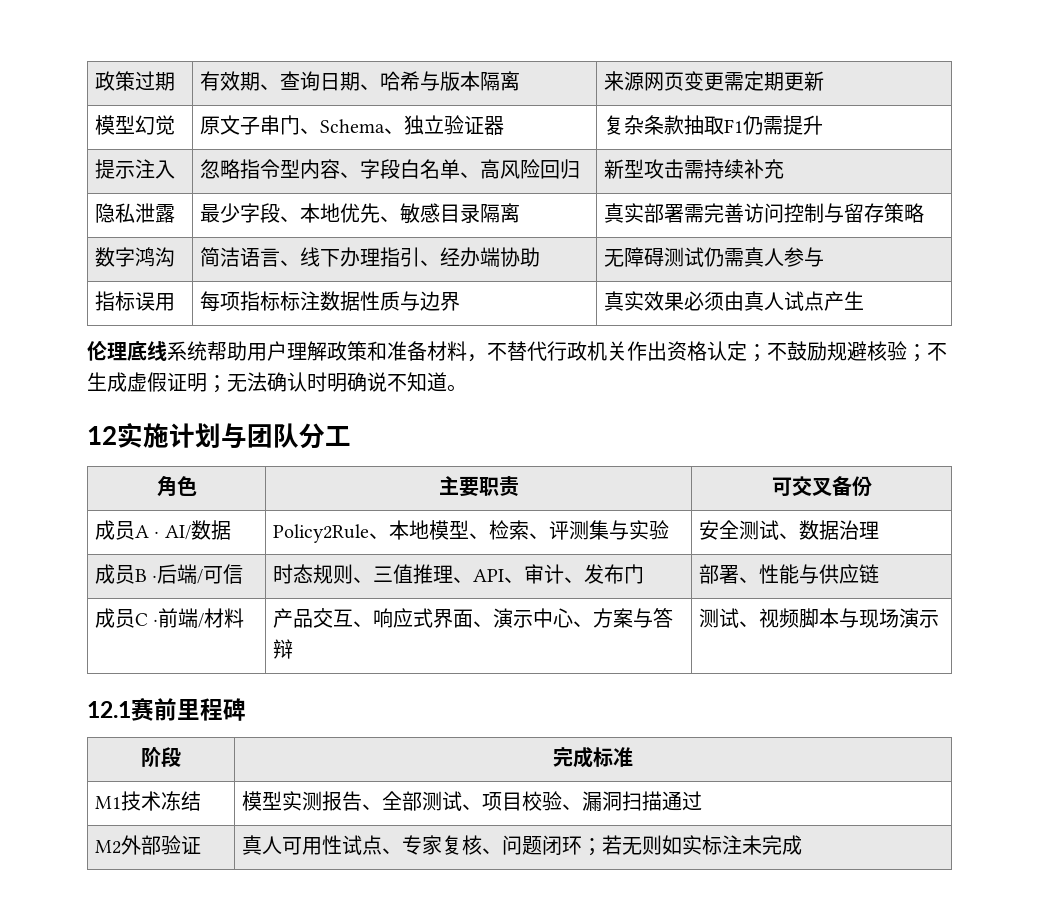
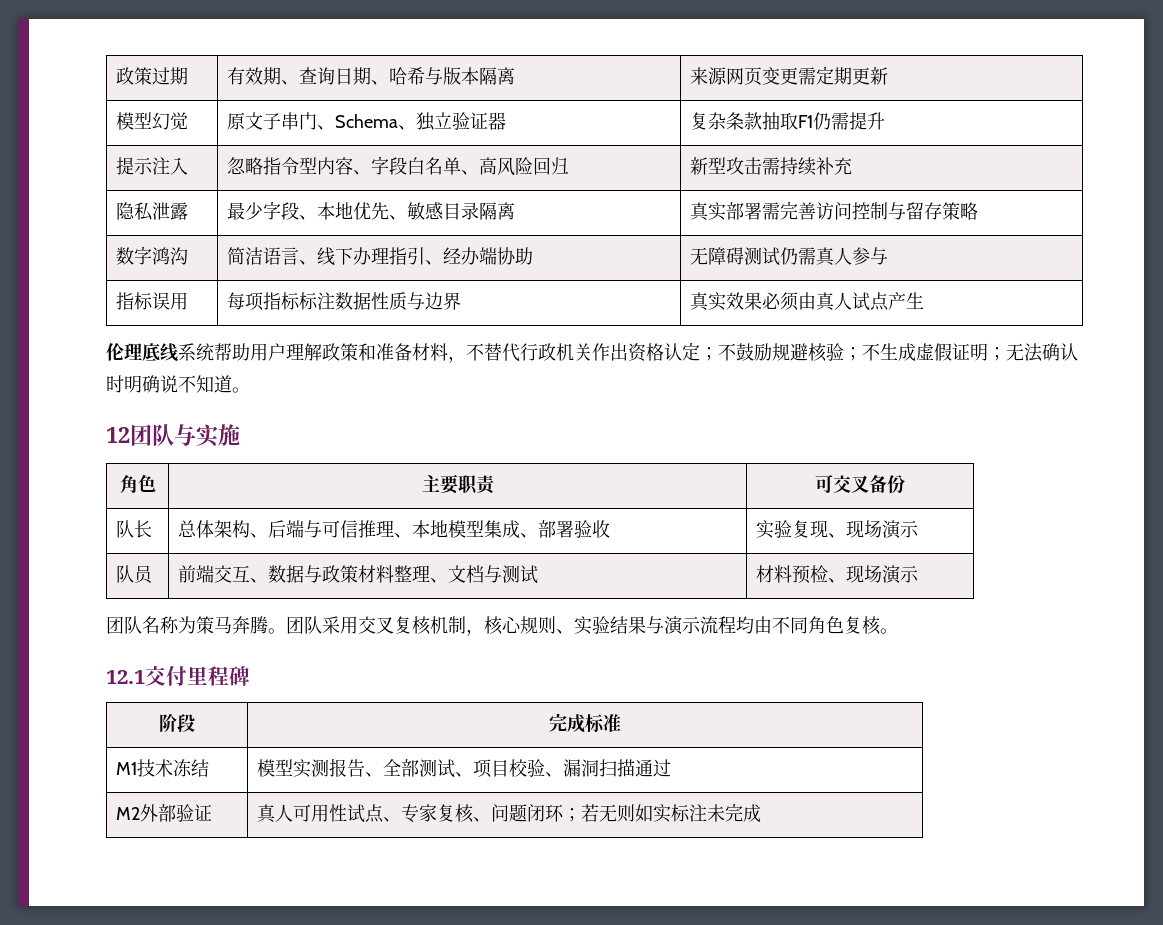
(117, 435) none -> [130,424,196,446] 团队与
[169,423,351,449] 计划与团队分工 -> (240, 435) none
[95,520,231,540] [273,520,670,543] [699,520,880,540] [95,564,244,584] [273,564,645,584] [699,564,880,584] [95,608,245,628] [273,608,674,628] [273,639,294,659] [699,608,940,628] 成员A · AI/数据 | Policy2Rule、本地模型、检索、评测集与实验 | 安全测试、数据治理 // 成员B ·后端/可信 | 时态规则、三值推理、API、审计、发布门 | 部署、性能与供应链 // 成员C ·前端/材料 | 产品交互、响应式界面、演示中心、方案与答辩 | 测试、视频脚本与现场演示 -> [115,520,152,538] [177,520,610,538] [755,520,919,539] [115,565,154,584] [177,565,538,584] [755,565,919,584] [106,616,898,636] 队长 | 总体架构、后端与可信推理、本地模型集成、部署验收 | 实验复现、现场演示 // 队员 | 前端交互、数据与政策材料整理、文档与测试 | 材料预检、现场演示 // 团队名称为策马奔腾。团队采用交叉复核机制，核心规则、实验结果与演示流程均由不同角色复核。
[131,697,177,721] 赛前 -> [145,665,187,686] 交付

